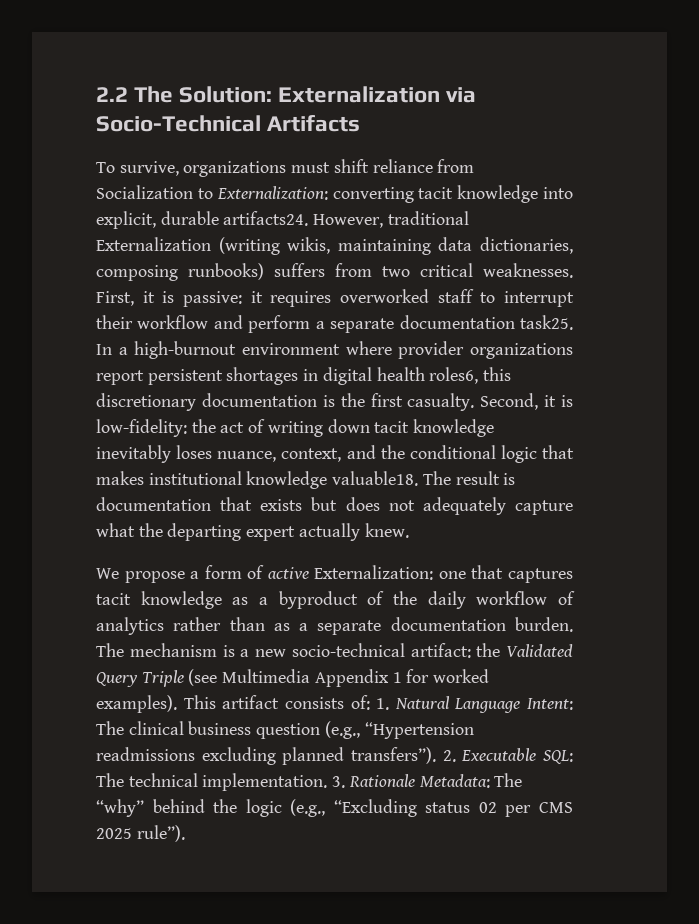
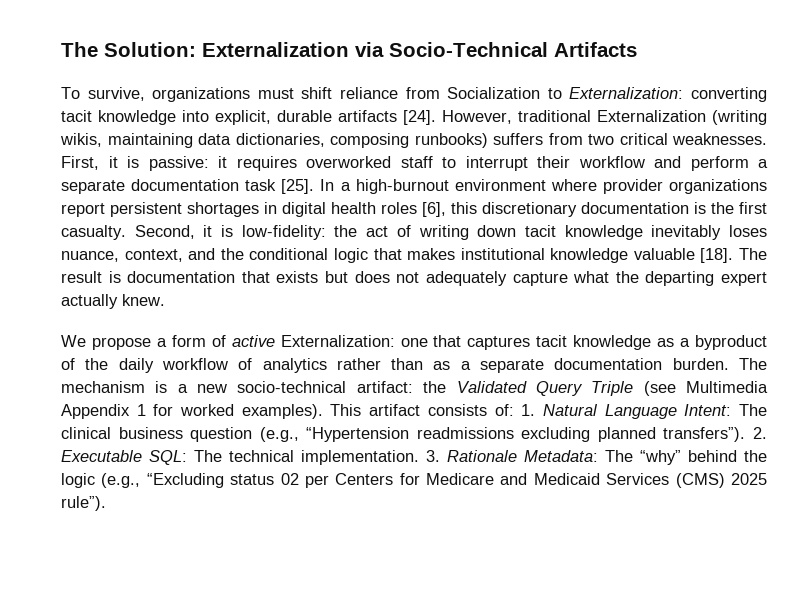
[96,87,128,102] 2.2 -> (61, 49) none
[223,211,309,226] artifacts24. -> [338,110,436,125] artifacts [24].
[520,315,573,330] task25. -> [245,179,315,194] task [25].
[429,367,479,384] roles6, -> [381,202,446,217] roles [6],
[332,471,419,486] valuable18. -> [633,248,734,263] valuable [18].
[539,802,573,813] CMS -> [335,473,725,488] Centers for Medicare and Medicaid Services (CMS)

